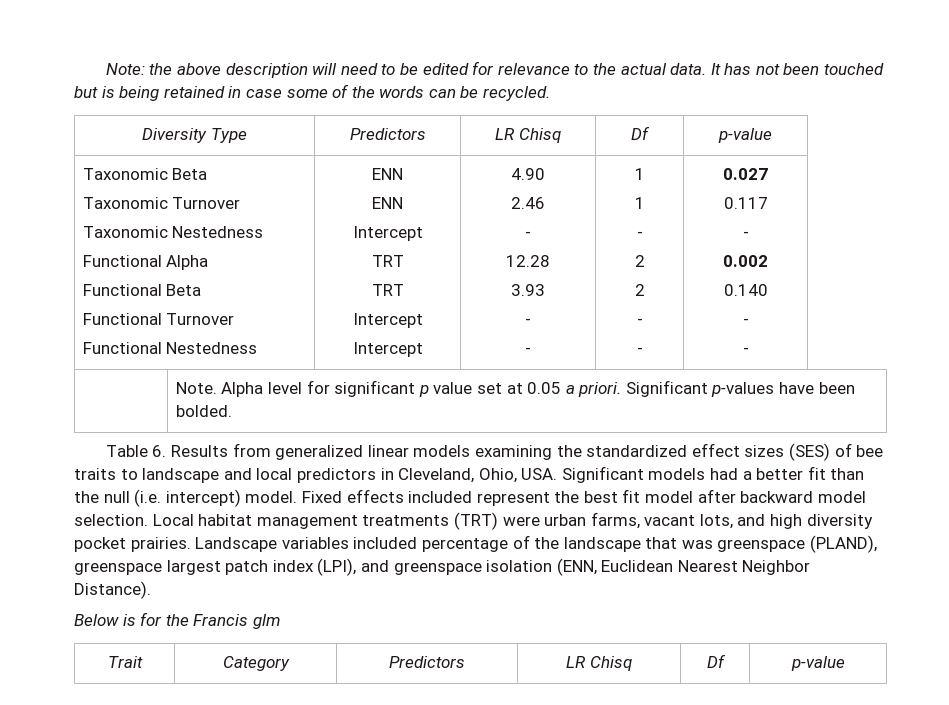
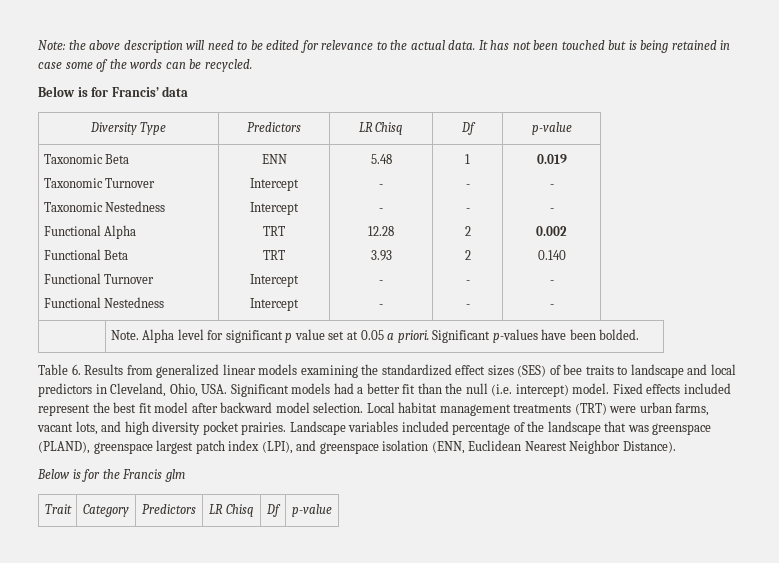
(551, 93) none -> [38,86,189,97] // Below is for Francis’ data
[372,197,404,209] ENN -> [250,178,299,191] Intercept
[511,168,545,180] [511,197,545,209] 4.90 // 2.46 -> [370,154,392,164] [379,184,383,188] 5.48 // -
[634,197,645,209] 1 -> [465,184,470,188] -
[723,168,768,180] [723,197,768,209] 0.027 // 0.117 -> [536,154,567,164] [549,184,554,188] 0.019 // -

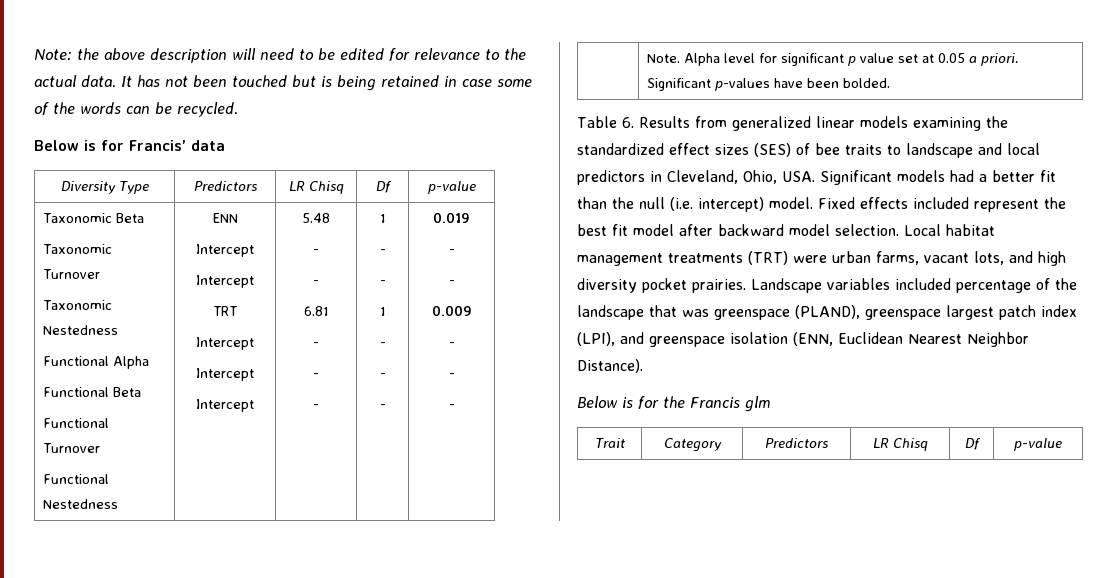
[263,250,285,260] TRT -> [196,337,255,350] Intercept
[368,226,394,236] [370,250,392,261] 12.28 // 3.93 -> [303,306,329,316] [313,342,319,347] 6.81 // -
[464,226,471,236] [464,250,471,260] 2 // 2 -> [379,307,386,316] [379,342,386,347] 1 // -
[536,226,567,236] [537,250,566,260] 0.002 // 0.140 -> [431,305,472,316] [448,342,455,347] 0.009 // -

